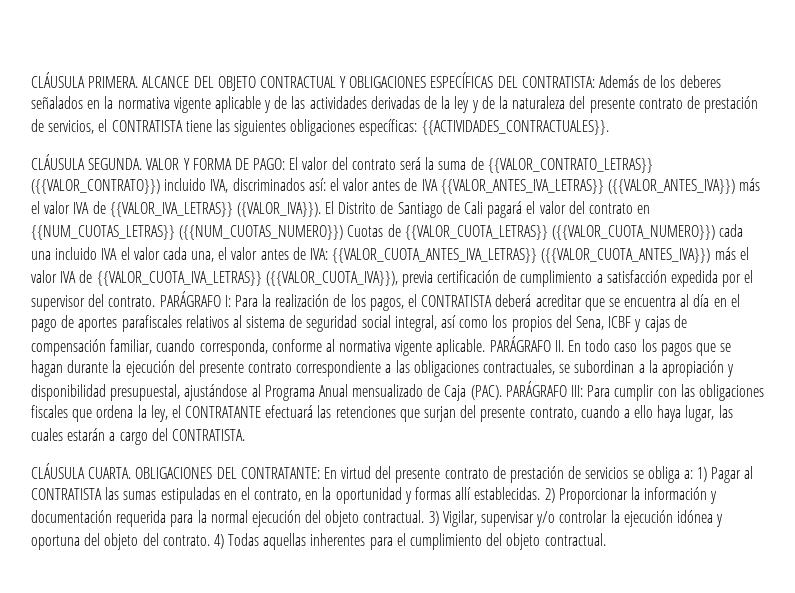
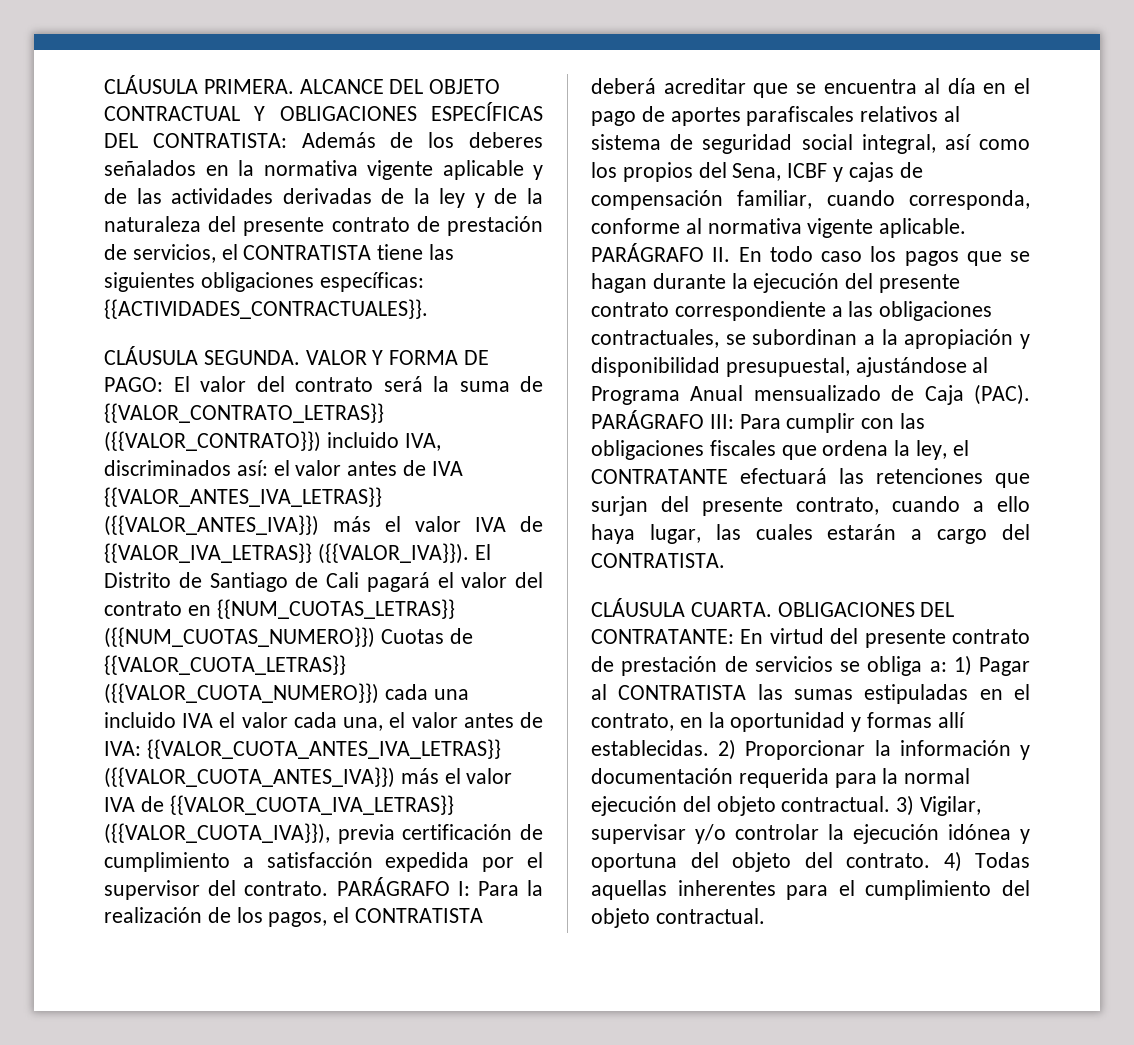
[236,202,321,217] ({VALOR_IVA}}). -> [317,543,469,564] ({{VALOR_IVA}}).

